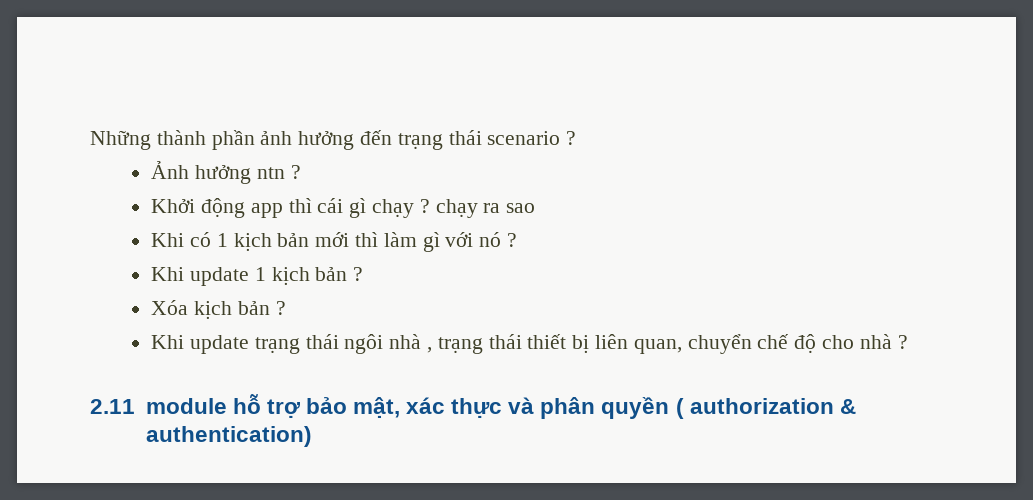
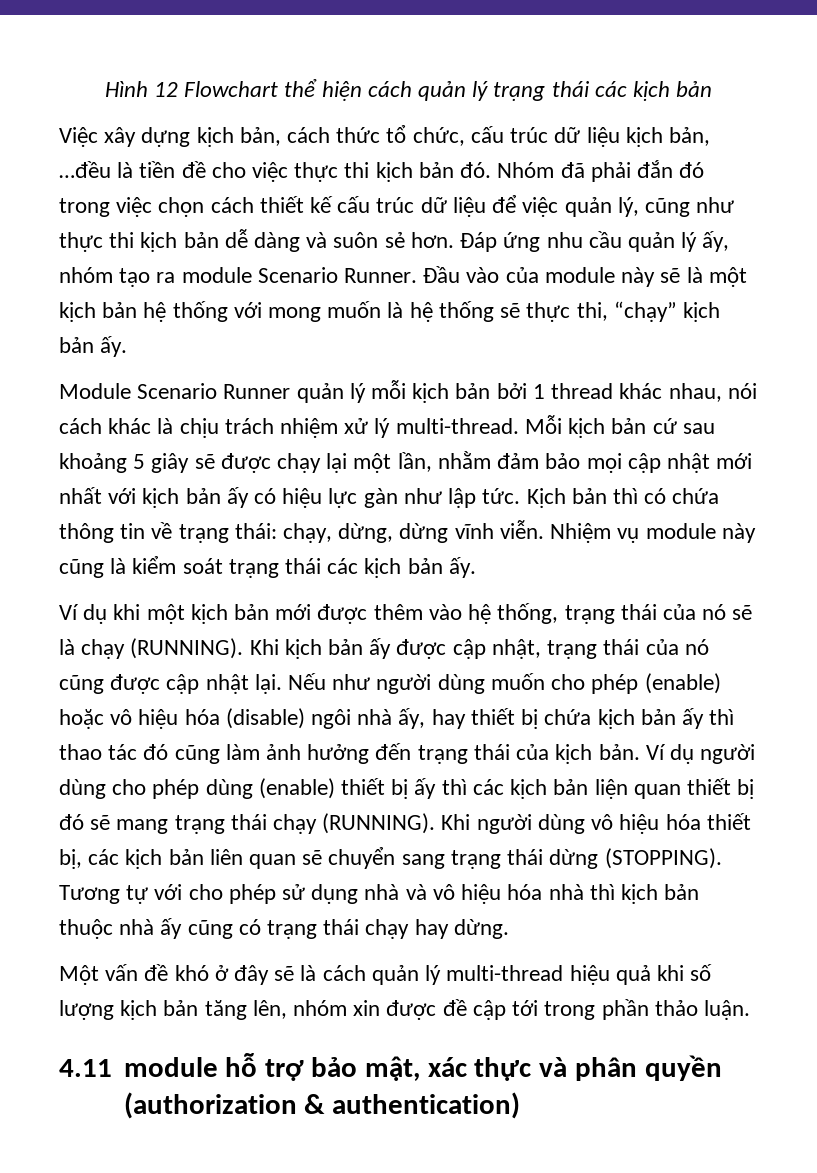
[90,130,255,150] Những thành phần -> [104,79,713,101] [59,125,710,147] [59,160,705,182] [59,195,735,217] [59,229,730,252] [59,266,747,287] [59,301,720,322] [59,336,128,357] [59,380,757,403] [59,415,715,438] [59,451,753,473] [59,487,720,508] [59,520,756,543] [59,556,476,578] [59,603,753,624] [59,638,709,659] [59,673,721,694] [59,708,735,729] [59,744,260,764] Hình 12 Flowchart thể hiện cách quản lý trạng thái các kịch bản // Việc xây dựng kịch bản, cách thức tổ chức, cấu trúc dữ liệu kịch bản, …đều là tiền đề cho việc thực thi kịch bản đó. Nhóm đã phải đắn đó trong việc chọn cách thiết kế cấu trúc dữ liệu để việc quản lý, cũng như thực thi kịch bản dễ dàng và suôn sẻ hơn. Đáp ứng nhu cầu quản lý ấy, nhóm tạo ra module Scenario Runner. Đầu vào của module này sẽ là một kịch bản hệ thống với mong muốn là hệ thống sẽ thực thi, “chạy” kịch bản ấy. // Module Scenario Runner quản lý mỗi kịch bản bởi 1 thread khác nhau, nói cách khác là chịu trách nhiệm xử lý multi-thread. Mỗi kịch bản cứ sau khoảng 5 giây sẽ được chạy lại một lần, nhằm đảm bảo mọi cập nhật mới nhất với kịch bản ấy có hiệu lực gàn như lập tức. Kịch bản thì có chứa thông tin về trạng thái: chạy, dừng, dừng vĩnh viễn. Nhiệm vụ module này cũng là kiểm soát trạng thái các kịch bản ấy. // Ví dụ khi một kịch bản mới được thêm vào hệ thống, trạng thái của nó sẽ là chạy (RUNNING). Khi kịch bản ấy được cập nhật, trạng thái của nó cũng được cập nhật lại. Nếu như người dùng muốn cho phép (enable) hoặc vô hiệu hóa (disable) ngôi nhà ấy, hay thiết bị chứa kịch bản ấy thì thao tác đó cũng làm
[487,131,577,145] [151,161,301,184] [151,198,536,218] [151,232,517,252] [151,267,364,286] [151,300,286,319] [151,334,908,354] [90,399,135,414] scenario ? // Ảnh hưởng ntn ? // Khởi động app thì cái gì chạy ? chạy ra sao // Khi có 1 kịch bản mới thì làm gì với nó ? // Khi update 1 kịch bản ? // Xóa kịch bản ? // Khi update trạng thái ngôi nhà , trạng thái thiết bị liên quan, chuyển chế độ cho nhà ? // 2.11 -> [516,744,756,764] [59,778,755,799] [59,813,751,834] [59,847,722,869] [59,884,700,904] [59,918,509,939] [59,964,713,985] [59,999,750,1020] [59,1059,112,1077] của kịch bản. Ví dụ người dùng cho phép dùng (enable) thiết bị ấy thì các kịch bản liện quan thiết bị đó sẽ mang trạng thái chạy (RUNNING). Khi người dùng vô hiệu hóa thiết bị, các kịch bản liên quan sẽ chuyển sang trạng thái dừng (STOPPING). Tương tự với cho phép sử dụng nhà và vô hiệu hóa nhà thì kịch bản thuộc nhà ấy cũng có trạng thái chạy hay dừng. // Một vấn đề khó ở đây sẽ là cách quản lý multi-thread hiệu quả khi số lượng kịch bản tăng lên, nhóm xin được đề cập tới trong phần thảo luận. // 4.11
[675,398,834,419] ( authorization -> [123,1092,297,1119] (authorization

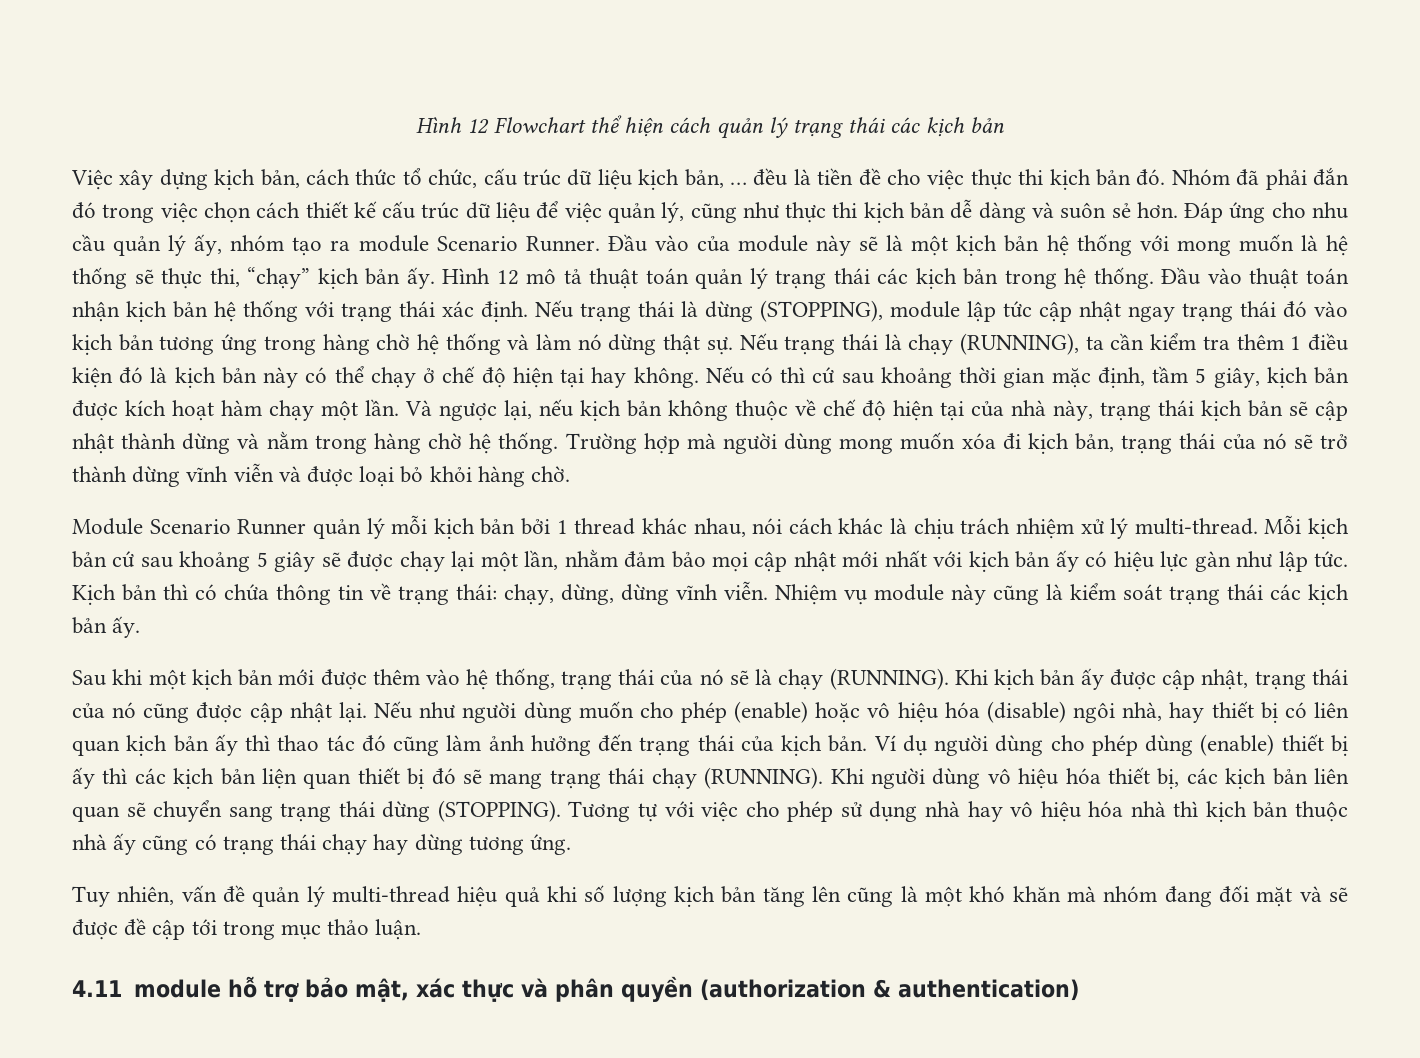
[59,161,111,178] …đều -> [729,168,788,186] … đều
(541, 242) none -> [1271,202,1306,218] cho
(128, 346) none -> [442,267,1349,289] [72,300,1348,322] [72,333,1348,355] [72,366,1350,388] [72,399,1348,421] [72,431,1349,454] [72,463,571,487] Hình 12 mô tả thuật toán quản lý trạng thái các kịch bản trong hệ thống. Đầu vào thuật toán nhận kịch bản hệ thống với trạng thái xác định. Nếu trạng thái là dừng (STOPPING), module lập tức cập nhật ngay trạng thái đó vào kịch bản tương ứng trong hàng chờ hệ thống và làm nó dừng thật sự. Nếu trạng thái là chạy (RUNNING), ta cần kiểm tra thêm 1 điều kiện đó là kịch bản này có thể chạy ở chế độ hiện tại hay không. Nếu có thì cứ sau khoảng thời gian mặc định, tầm 5 giây, kịch bản được kích hoạt hàm chạy một lần. Và ngược lại, nếu kịch bản không thuộc về chế độ hiện tại của nhà này, trạng thái kịch bản sẽ cập nhật thành dừng và nằm trong hàng chờ hệ thống. Trường hợp mà người dùng mong muốn xóa đi kịch bản, trạng thái của nó sẽ trở thành dừng vĩnh viễn và được loại bỏ khỏi hàng chờ.
[59,604,108,624] Ví dụ -> [72,670,106,686] Sau
[357,708,426,729] nhà ấy, -> [1122,702,1163,721] nhà,
[544,709,592,725] chứa -> [1284,702,1350,718] [72,740,120,756] có liên quan
(183, 892) none -> [701,801,739,822] việc
[405,884,427,900] và -> [967,801,1003,822] hay
[453,919,509,939] [59,964,366,985] dừng. // Một vấn đề khó ở đây sẽ là cách -> [414,834,572,855] [72,885,245,907] dừng tương ứng. // Tuy nhiên, vấn đề
[252,1000,381,1019] lên, nhóm xin -> [812,885,1348,907] lên cũng là một khó khăn mà nhóm đang đối mặt và sẽ
[601,999,649,1020] phần -> [281,924,322,940] mục

